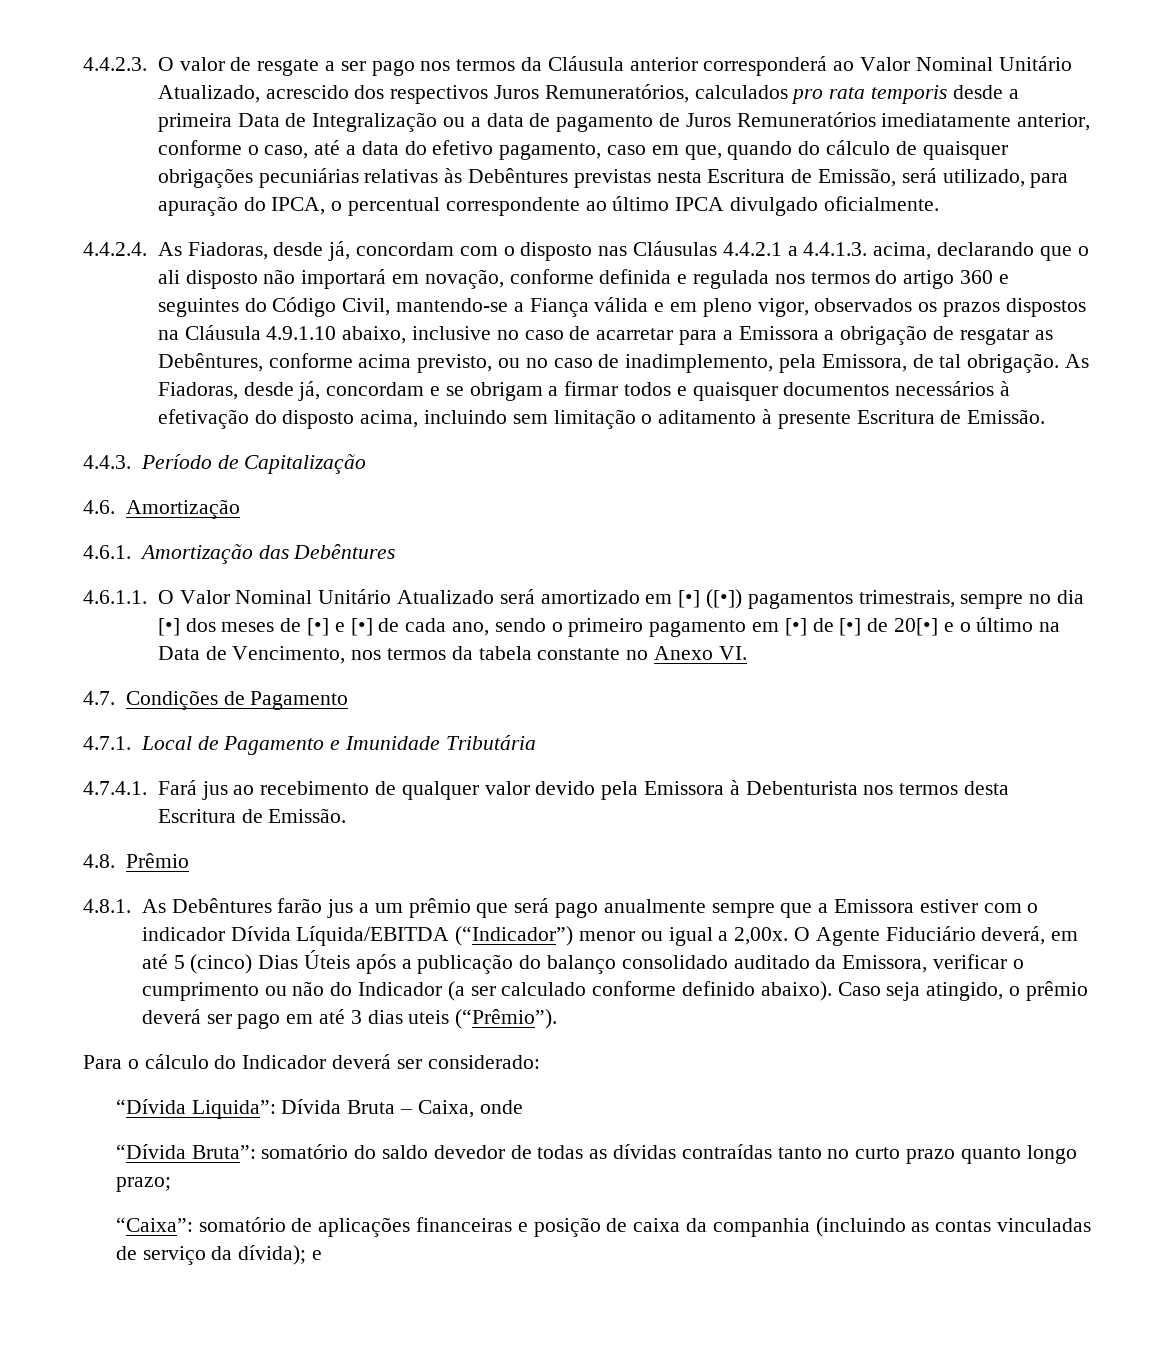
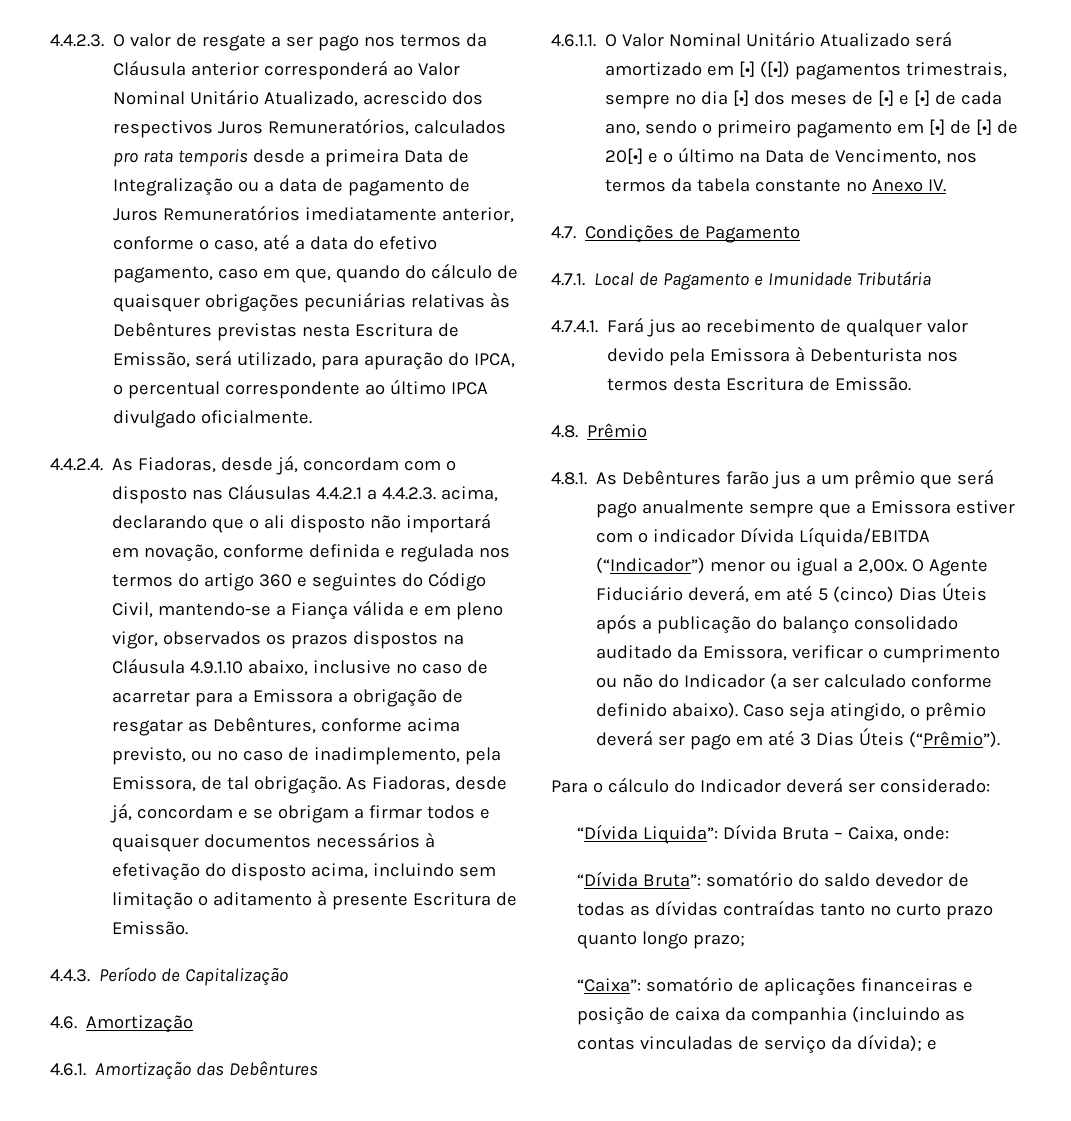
[803,242,868,256] 4.4.1.3. -> [382,487,437,500] 4.4.2.3.
[718,646,747,660] VI. -> [928,179,947,192] IV.
[367,1010,450,1024] dias uteis -> [816,728,905,746] Dias Úteis
[479,1100,523,1114] onde -> [903,826,950,840] onde:

